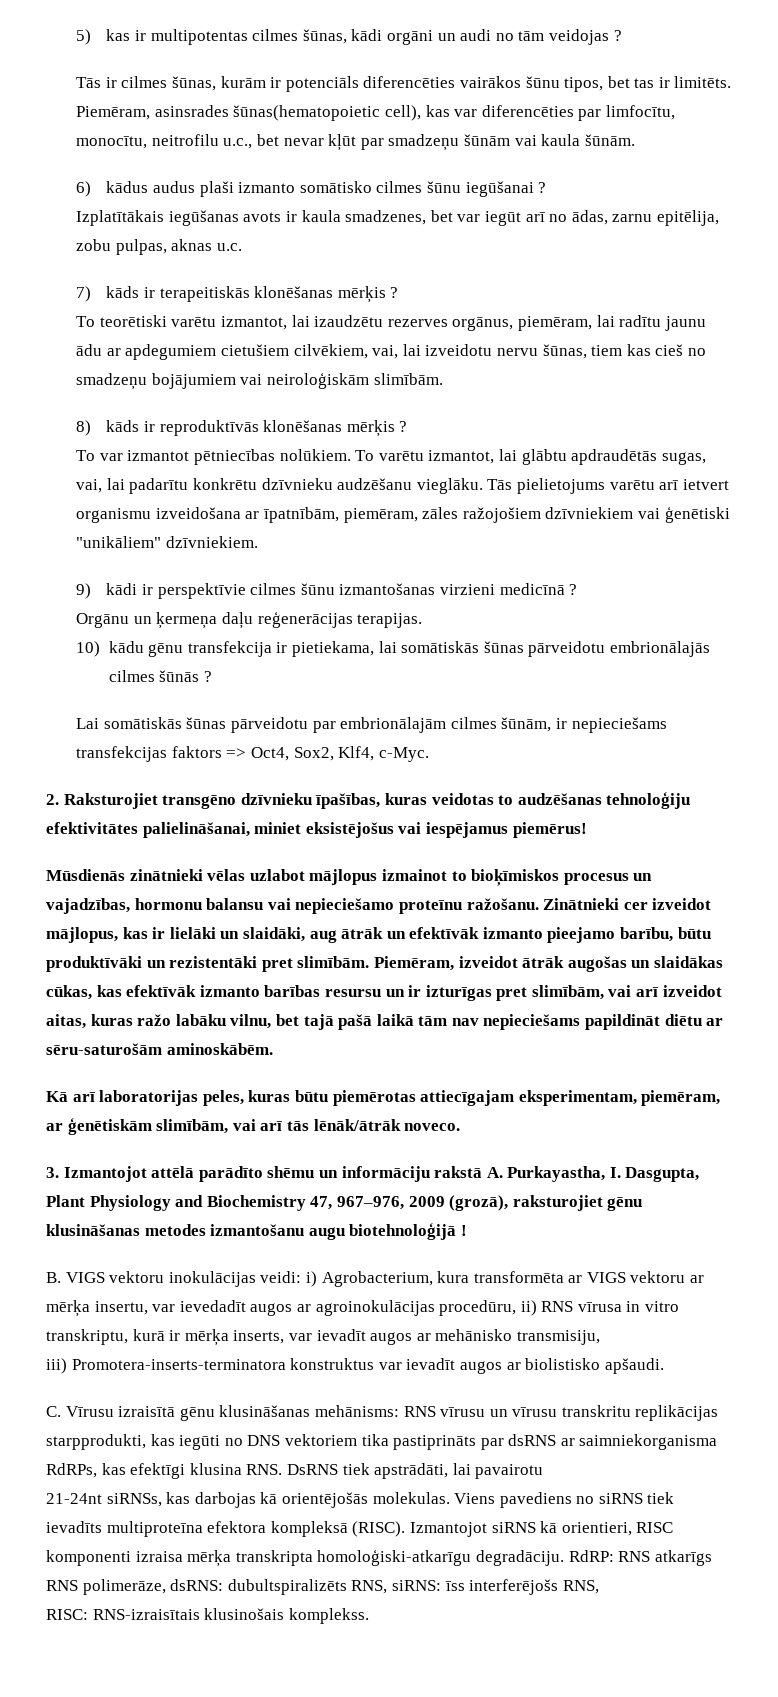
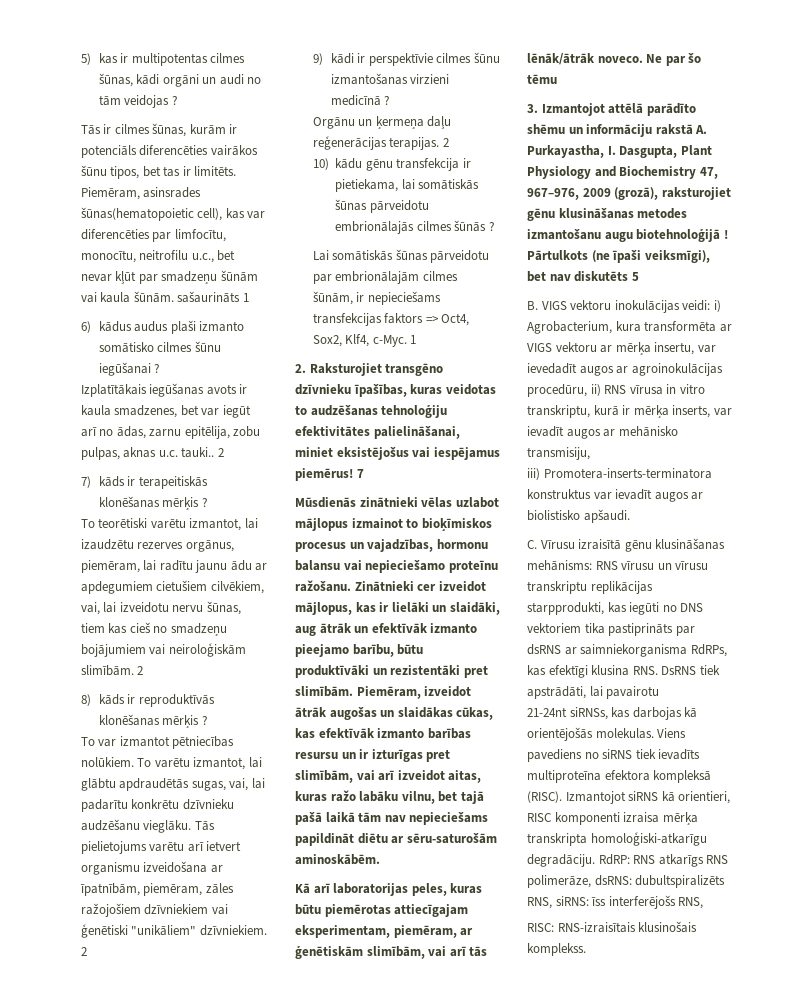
(635, 140) none -> [177,291,249,303] sašaurināts 1
(242, 247) none -> [181,447,224,458] tauki.. 2
(443, 379) none -> [137,666,144,675] 2
(258, 542) none -> [80,947,87,956] 2
(423, 620) none -> [442,138,449,147] 2
(429, 754) none -> [410,335,417,344] 1
(587, 830) none -> [356,469,364,478] 7
(461, 1127) none -> [646,53,702,66] [527,74,557,84] Ne par šo tēmu
(467, 1230) none -> [527,250,710,263] [527,271,639,282] Pārtulkots (ne īpaši veiksmīgi), bet nav diskutēts 5
[561,1405,631,1417] transkritu -> [527,581,587,594] transkriptu

